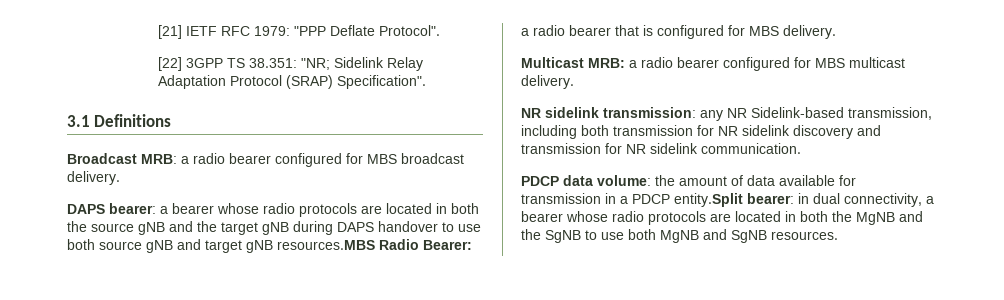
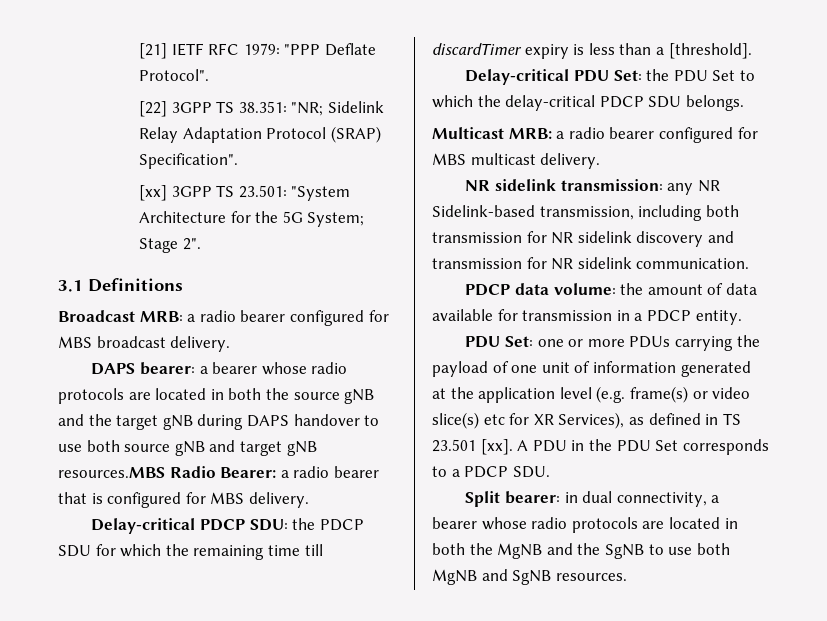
(426, 82) none -> [138,185,351,201] [138,211,365,227] [138,238,201,253] // [xx] 3GPP TS 23.501: "System Architecture for the 5G System; Stage 2".
(836, 32) none -> [91,518,364,534] [58,544,323,560] [432,43,752,59] [465,69,756,85] [432,95,744,111] // Delay-critical PDCP SDU: the PDCP SDU for which the remaining time till discardTimer expiry is less than a [threshold]. // Delay-critical PDU Set: the PDU Set to which the delay-critical PDCP SDU belongs.
[674,193,743,207] entity.Split -> [695,310,742,325] [465,335,760,351] [432,361,751,377] [432,386,751,403] [432,412,741,429] [432,439,769,455] [432,466,550,478] [465,491,501,507] entity. // PDU Set: one or more PDUs carrying the payload of one unit of information generated at the application level (e.g. frame(s) or video slice(s) etc for XR Services), as defined in TS 23.501 [xx]. A PDU in the PDU Set corresponds to a PDCP SDU. // Split

